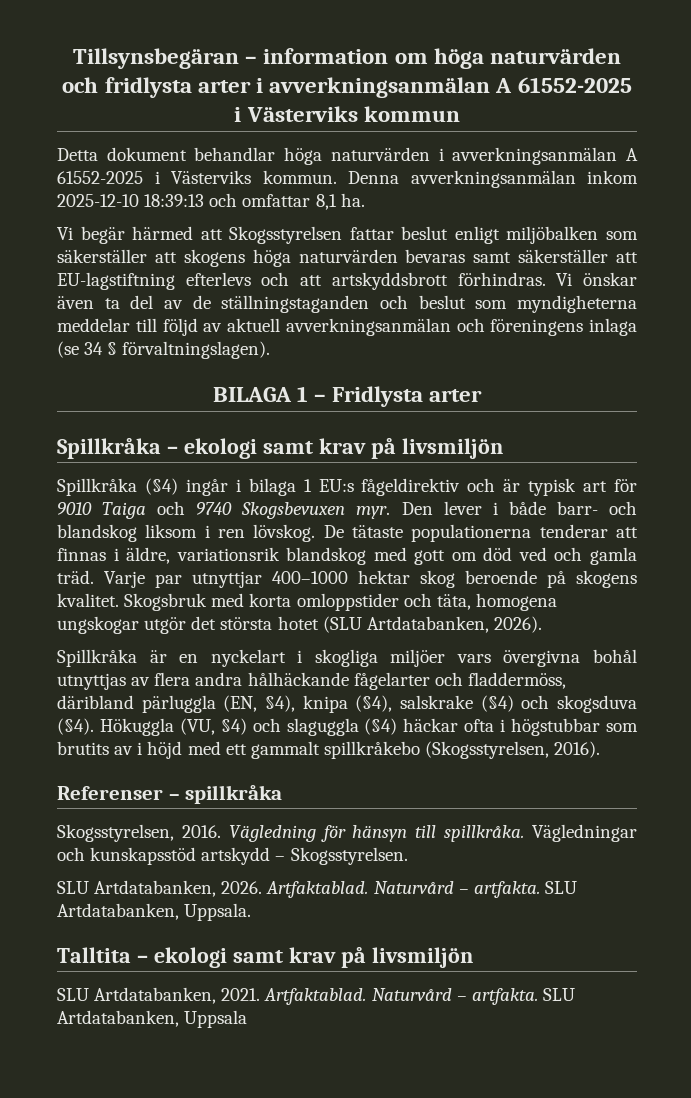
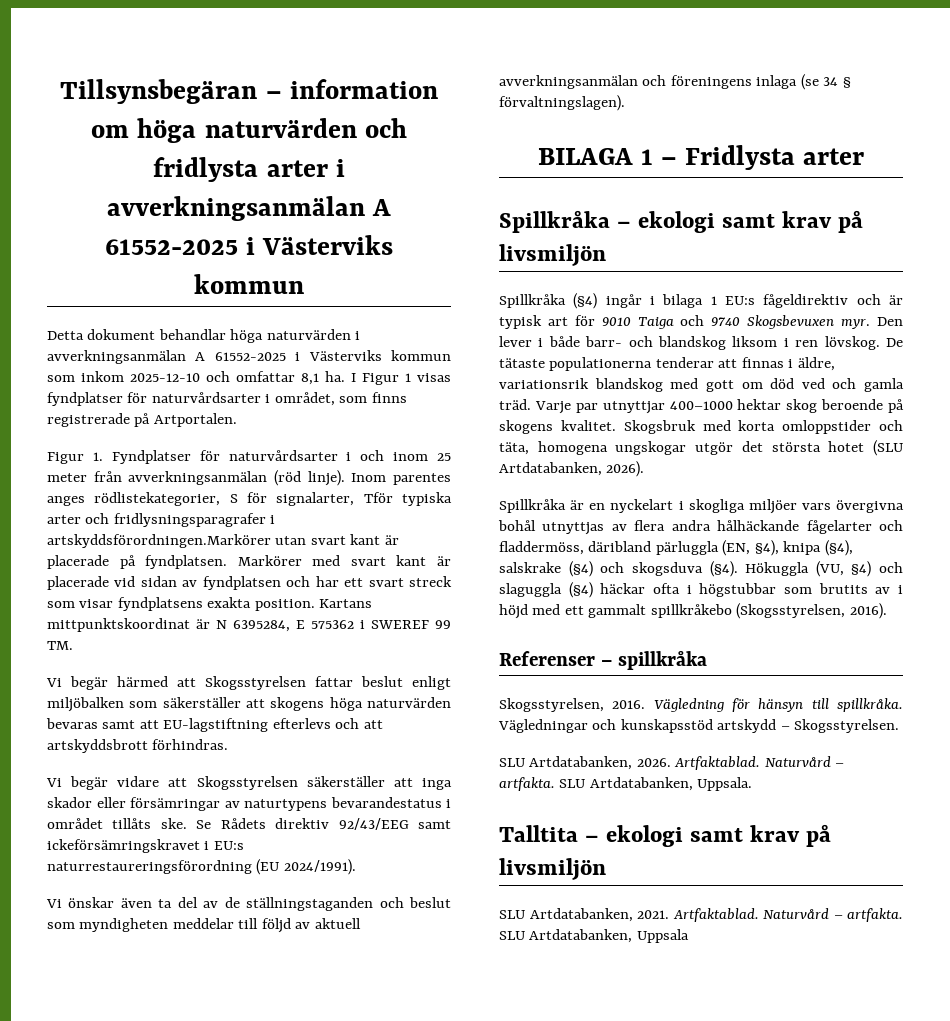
[262,170,576,188] kommun. Denna avverkningsanmälan -> [391,350,451,361] [47,375,75,382] kommun som
[144,194,205,207] 18:39:13 -> (200, 377) none
(365, 200) none -> [351,373,451,385] [47,392,407,406] [47,413,237,427] [47,450,451,464] [47,470,451,486] [47,492,452,506] [47,513,276,527] [47,534,399,548] [47,555,451,569] [47,576,453,590] [47,597,373,611] [47,618,451,632] [47,641,73,650] I Figur 1 visas fyndplatser för naturvårdsarter i området, som finns registrerade på Artportalen. // Figur 1. Fyndplatser för naturvårdsarter i och inom 25 meter från avverkningsanmälan (röd linje). Inom parentes anges rödlistekategorier, S för signalarter, Tför typiska arter och fridlysningsparagrafer i artskyddsförordningen.Markörer utan svart kant är placerade på fyndplatsen. Markörer med svart kant är placerade vid sidan av fyndplatsen och har ett svart streck som visar fyndplatsens exakta position. Kartans mittpunktskoordinat är N 6395284, E 575362 i SWEREF 99 TM.
[518,249,609,263] säkerställer -> (136, 724) none
(546, 279) none -> [46,776,453,790] [47,797,451,811] [47,818,451,830] [47,839,244,853] [47,859,356,875] // Vi begär vidare att Skogsstyrelsen säkerställer att inga skador eller försämringar av naturtypens bevarandestatus i området tillåts ske. Se Rådets direktiv 92/43/EEG samt ickeförsämringskravet i EU:s naturrestaureringsförordning (EU 2024/1991). //
[517,295,638,313] myndigheterna -> [79,918,169,932] myndigheten

